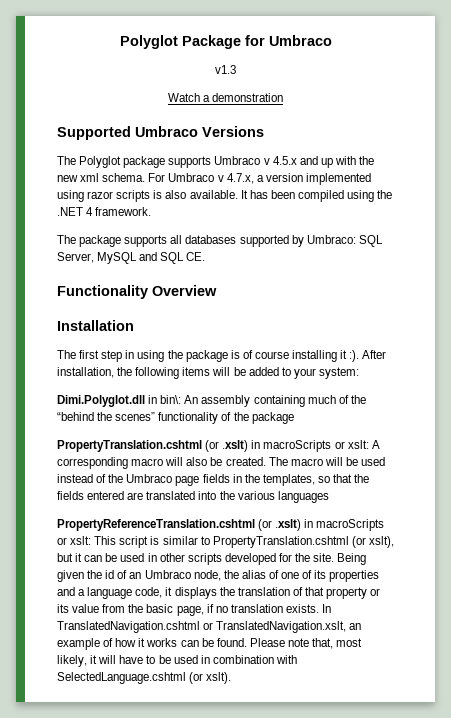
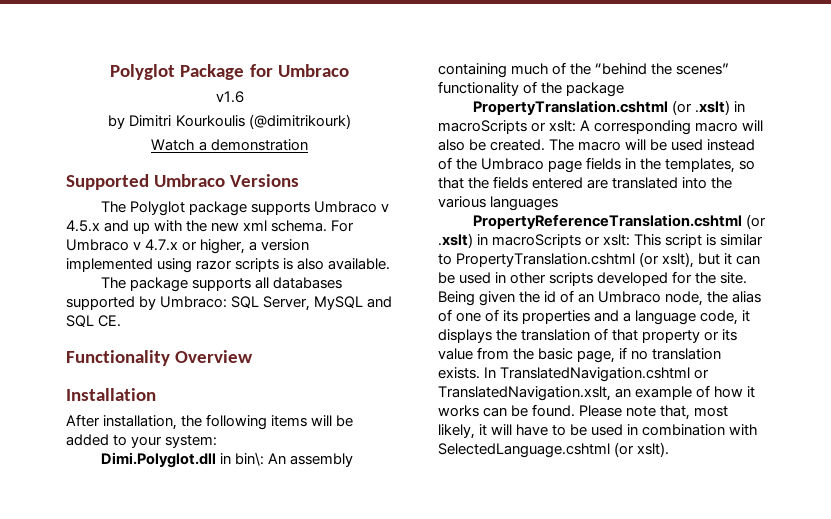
[215,65,236,74] v1.3 -> [215,91,244,103] [108,114,351,129] v1.6 // by Dimitri Kourkoulis (@dimitrikourk)
[226,173,254,184] 4.7.x, -> [145,239,246,254] 4.7.x or higher,
[240,190,393,202] [57,207,152,216] It has been compiled using the .NET 4 framework. -> (391, 264) none
[57,350,360,362] The first step in using the package is of course installing it :). -> (156, 394) none

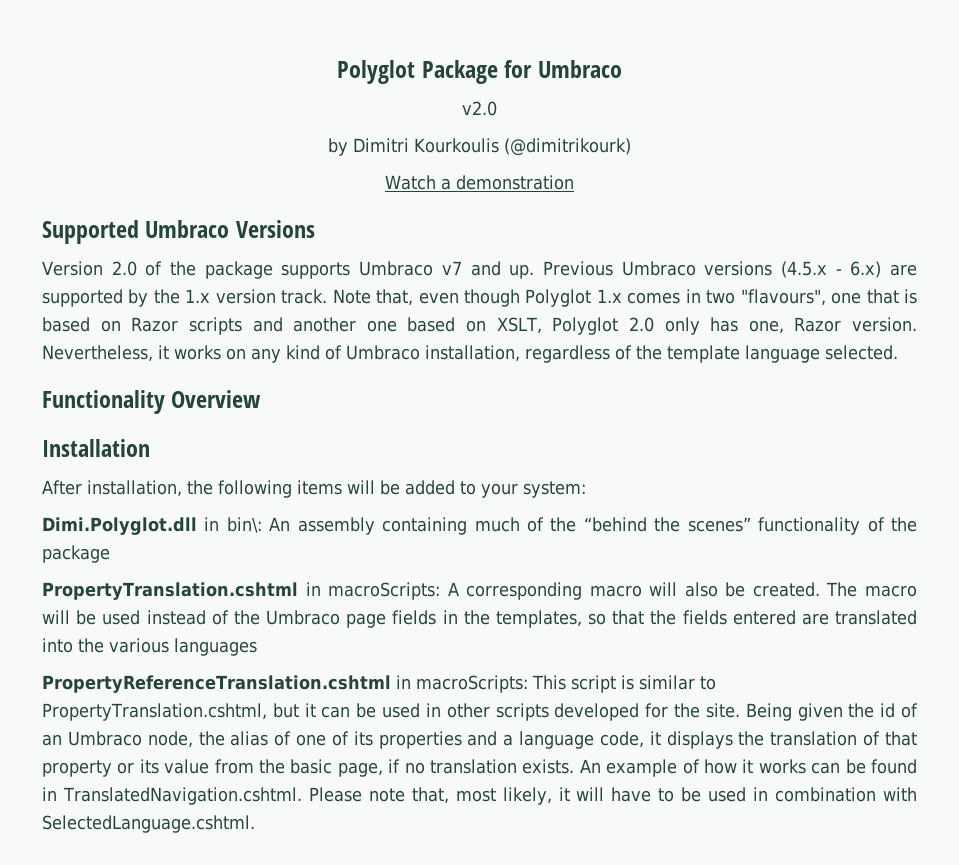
[215,91,244,103] v1.6 -> [462,101,497,116] v2.0
[100,201,389,216] [66,220,355,234] [66,239,310,254] [66,258,391,273] [100,277,342,292] [66,296,393,311] [66,315,122,327] The Polyglot package supports Umbraco v 4.5.x and up with the new xml schema. For Umbraco v 4.7.x or higher, a version implemented using razor scripts is also available. // The package supports all databases supported by Umbraco: SQL Server, MySQL and SQL CE. -> [42,261,917,279] [42,289,918,307] [42,317,917,335] [42,345,898,363] Version 2.0 of the package supports Umbraco v7 and up. Previous Umbraco versions (4.5.x - 6.x) are supported by the 1.x version track. Note that, even though Polyglot 1.x comes in two "flavours", one that is based on Razor scripts and another one based on XSLT, Polyglot 2.0 only has one, Razor version. Nevertheless, it works on any kind of Umbraco installation, regardless of the template language selected.
[671,100,745,115] [438,120,577,134] (or .xslt) in macroScripts or xslt: -> [305,582,441,600] in macroScripts:
[745,214,766,229] [438,233,631,248] (or .xslt) in macroScripts or xslt: -> [395,675,528,693] in macroScripts:
[456,252,695,268] PropertyTranslation.cshtml (or xslt), -> [42,703,267,721] PropertyTranslation.cshtml,
[484,367,710,382] [438,386,632,401] In TranslatedNavigation.cshtml or TranslatedNavigation.xslt, an -> [579,759,601,773] An
[532,404,576,417] found. -> [870,759,917,774] [42,787,302,805] found in TranslatedNavigation.cshtml.
[438,442,670,458] SelectedLanguage.cshtml (or xslt). -> [42,815,255,833] SelectedLanguage.cshtml.

